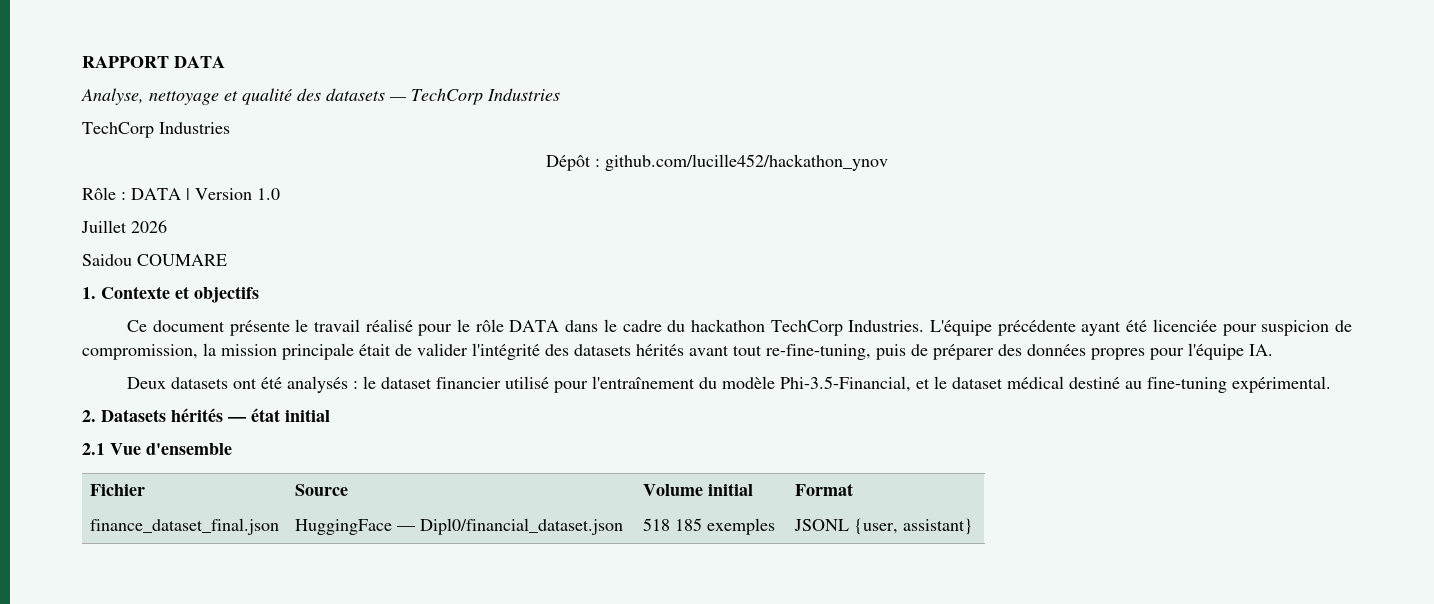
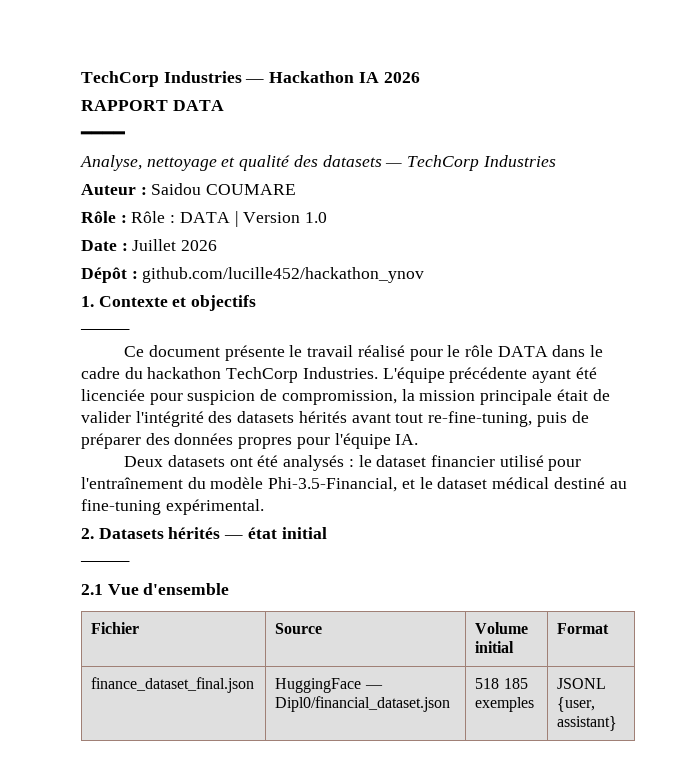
(82, 62) none -> [81,71,420,87] TechCorp Industries — Hackathon IA 2026 //
(225, 62) none -> [80,131,126,139] // ━━━━
[82,122,230,138] [546,154,888,171] TechCorp Industries // Dépôt : github.com/lucille452/hackathon_ynov // -> [81,183,297,195] [81,211,127,223] Auteur : Saidou COUMARE // Rôle :
(280, 194) none -> [81,240,128,251] Date :
[82,254,227,266] Saidou COUMARE -> [81,267,425,283] Dépôt : github.com/lucille452/hackathon_ynov
(259, 294) none -> [80,329,130,335] // ────
(330, 415) none -> [80,561,130,567] // ────

